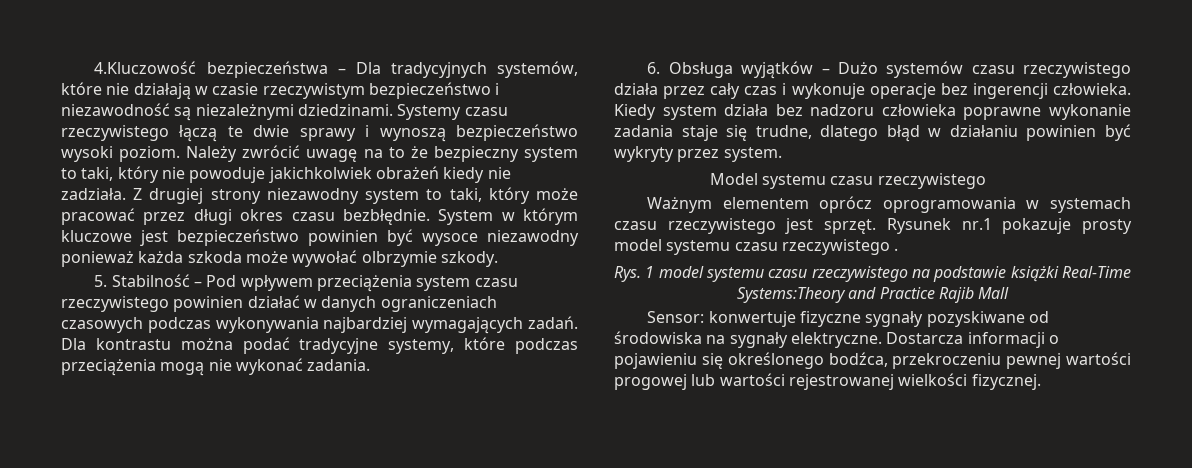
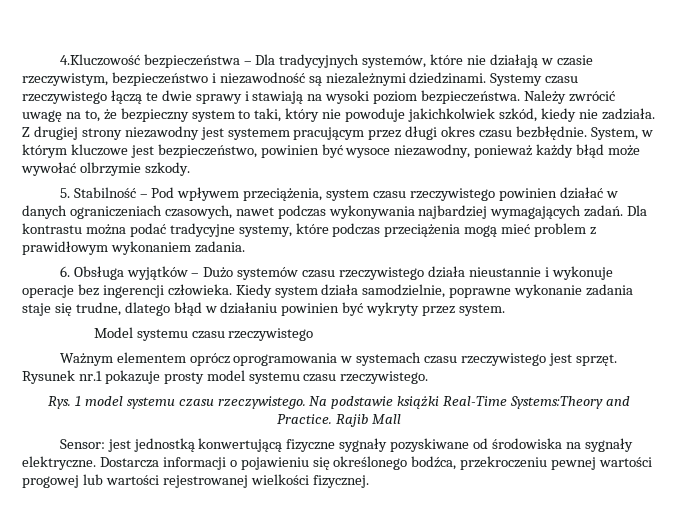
[262,83,365,99] rzeczywistym -> [22,73,108,86] rzeczywistym,
[379,124,578,142] [61,146,181,162] wynoszą bezpieczeństwo wysoki poziom. -> [252,90,521,104] stawiają na wysoki poziom bezpieczeństwa.
[388,147,405,158] to -> [84,110,100,122] to,
[375,166,439,179] obrażeń -> [498,108,537,122] szkód,
[365,187,578,204] [61,208,135,225] system to taki, który może pracować -> [200,127,365,140] jest systemem pracującym
[438,209,494,225] System -> [590,127,638,140] System,
[177,229,299,246] bezpieczeństwo -> [157,144,257,158] bezpieczeństwo,
[487,230,579,246] [61,251,242,267] niezawodny ponieważ każda szkoda -> [394,144,605,158] niezawodny, ponieważ każdy błąd
[317,275,413,292] przeciążenia -> [243,188,323,201] przeciążenia,
[61,317,143,333] czasowych -> [164,205,274,219] czasowych, nawet
[208,358,303,375] nie wykonać -> [501,223,597,237] [22,241,191,255] mieć problem z prawidłowym wykonaniem
[663,83,778,99] przez cały czas -> [468,267,541,277] nieustannie
[775,104,956,116] bez nadzoru człowieka -> [362,284,446,298] samodzielnie,
[781,239,899,255] rzeczywistego . -> [340,371,429,384] rzeczywistego.
[811,266,930,282] rzeczywistego na -> [217,396,328,409] rzeczywistego. Na
[879,287,935,299] Practice -> [277,414,333,424] Practice.
[708,311,796,327] konwertuje -> [107,438,283,452] jest jednostką konwertującą

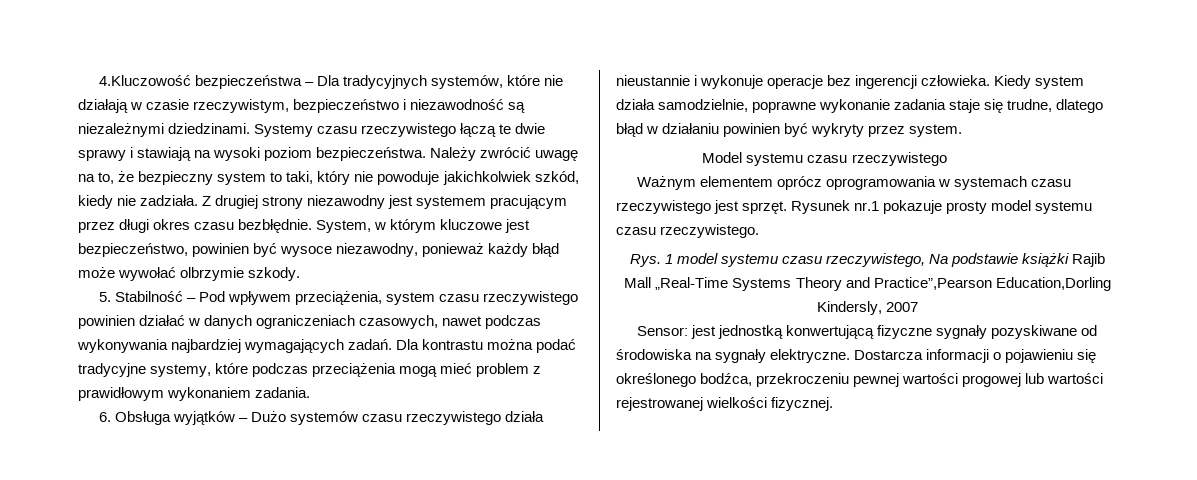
[217,396,306,409] rzeczywistego. -> [826,253,926,267] rzeczywistego,
[443,396,631,409] [277,414,401,427] Real-Time Systems:Theory and Practice. Rajib Mall -> [1072,253,1106,267] [624,277,1111,291] [816,301,919,315] Rajib Mall „Real-Time Systems Theory and Practice”,Pearson Education,Dorling Kindersly, 2007

